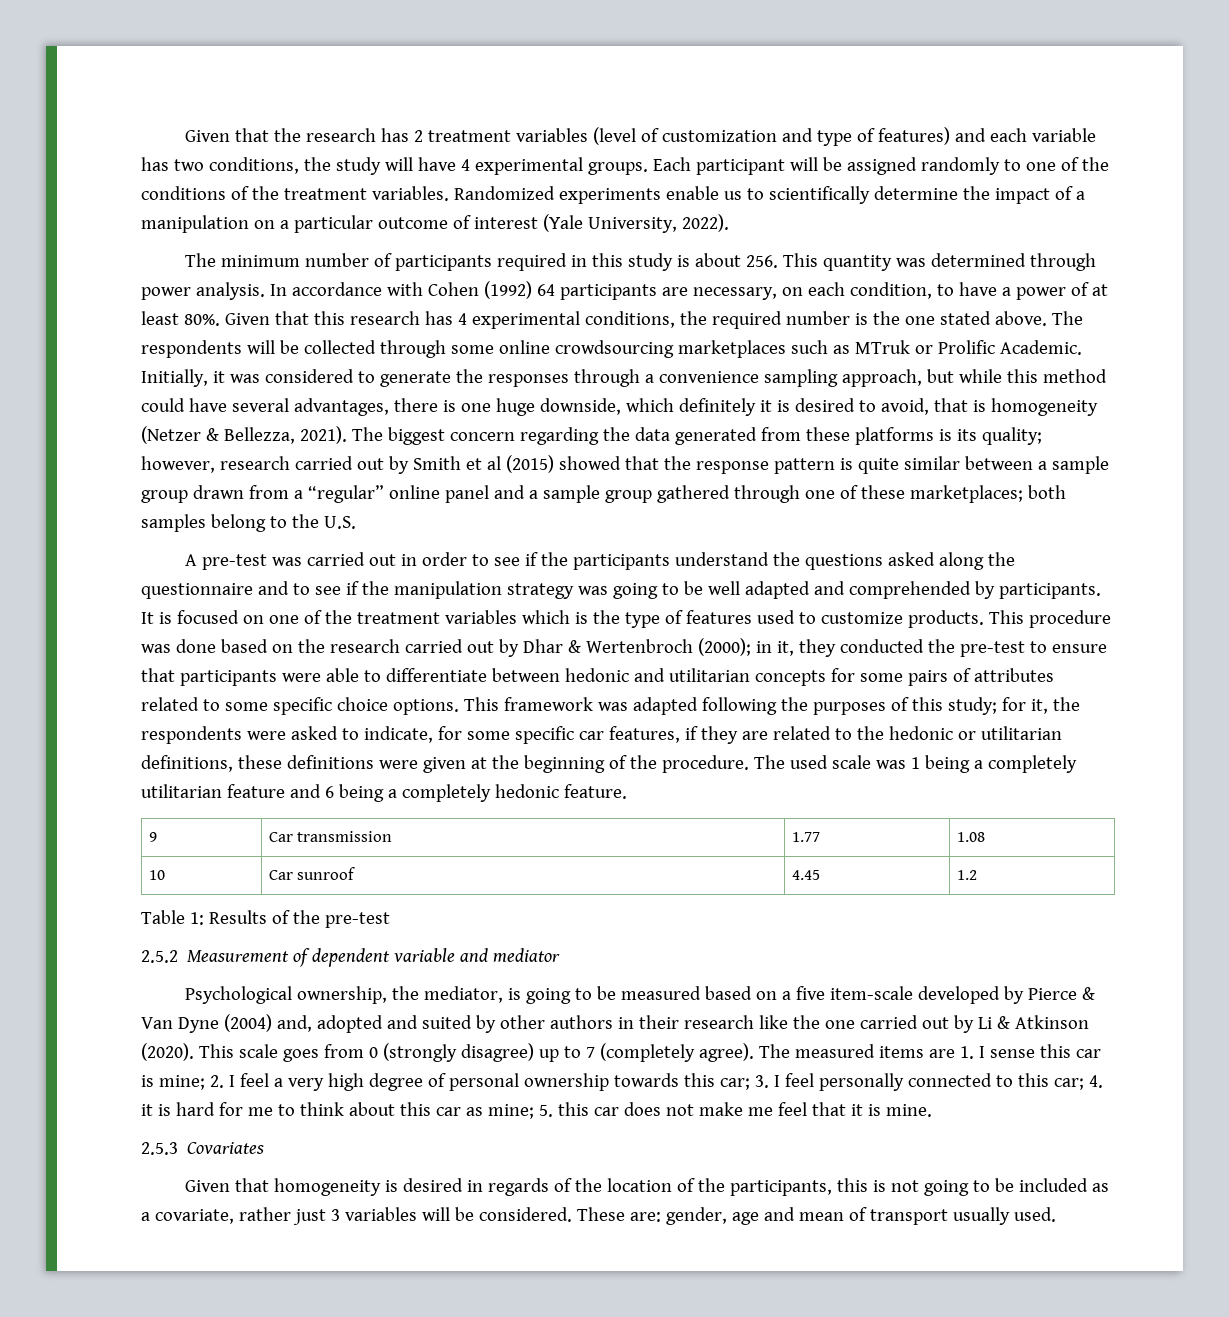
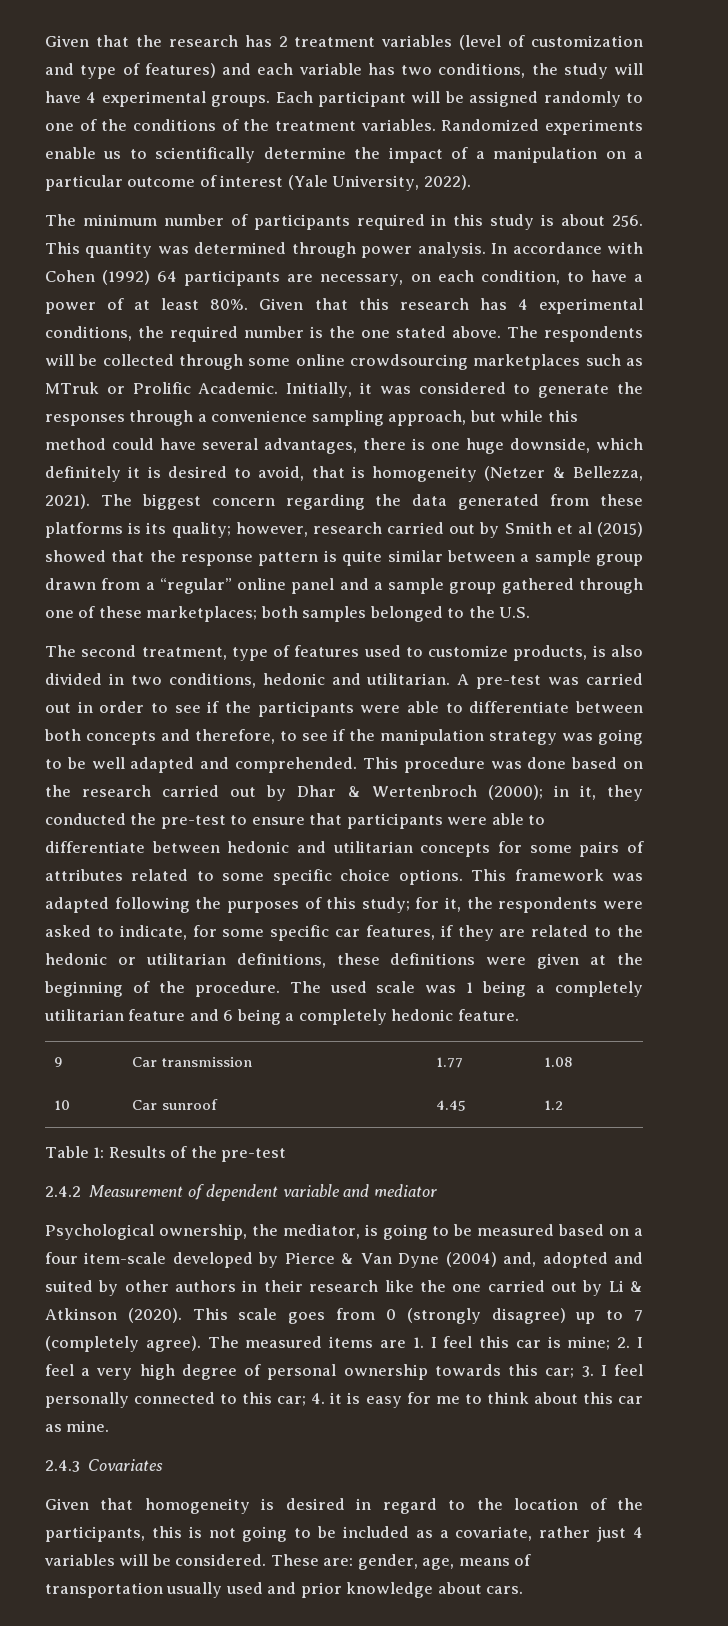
[210,514,266,532] belong -> [369,606,443,622] belonged
(356, 522) none -> [45,645,643,661] [45,673,451,688] The second treatment, type of features used to customize products, is also divided in two conditions, hedonic and utilitarian.
[674,552,1015,570] [141,581,289,599] understand the questions asked along the questionnaire and -> [360,701,643,713] [44,729,275,745] were able to differentiate between both concepts and therefore,
[848,581,1101,599] [141,610,984,628] comprehended by participants. It is focused on one of the treatment variables which is the type of features used to customize products. -> [235,757,358,773] comprehended.
[141,950,178,963] 2.5.2 -> [45,1186,81,1197] 2.4.2
[795,986,825,1000] five -> [45,1252,78,1264] four
[989,1049,1035,1058] sense -> [443,1336,473,1348] feel
[175,1102,215,1116] hard -> [365,1396,402,1408] easy
[487,1102,881,1119] mine; 5. this car does not make me feel that it is -> (62, 1428) none
[141,1142,178,1155] 2.5.3 -> [45,1460,80,1472] 2.4.3
[487,1178,572,1196] regards of -> [382,1498,466,1514] regard to
[330,1209,340,1221] 3 -> [633,1527,643,1538] 4
[731,1207,1056,1225] age and mean of transport usually used. -> [422,1554,532,1570] [45,1582,524,1598] age, means of transportation usually used and prior knowledge about cars.

